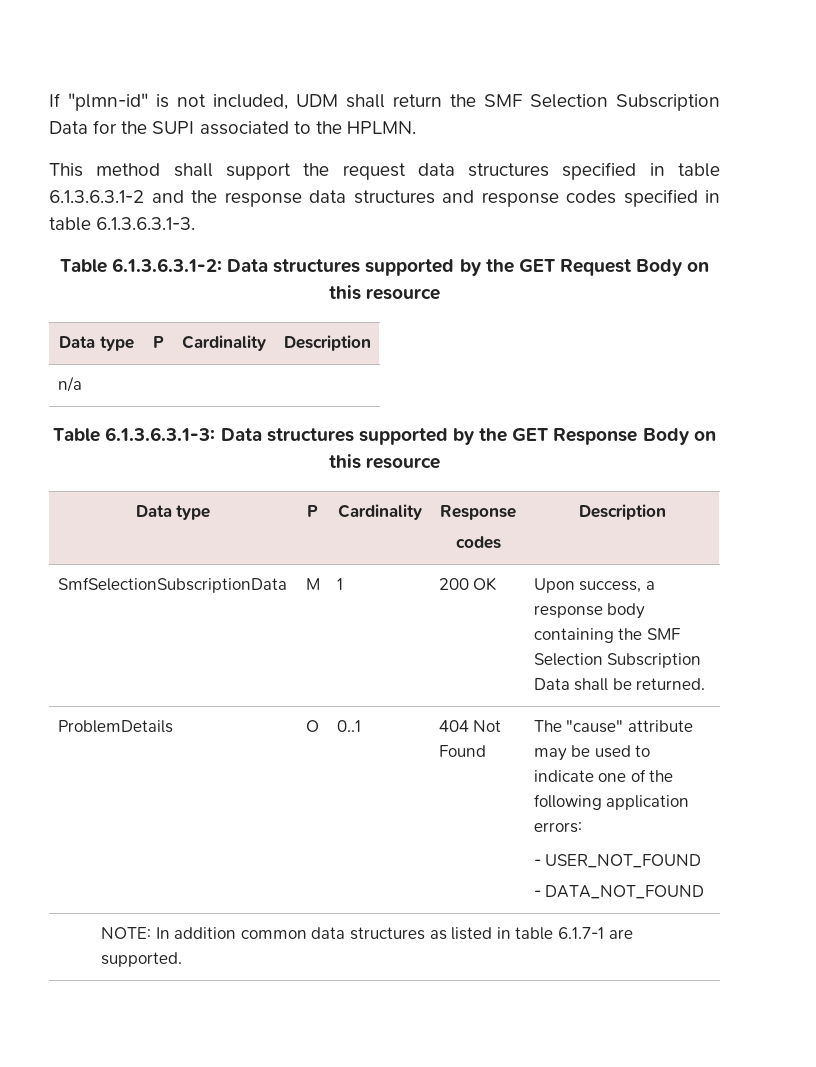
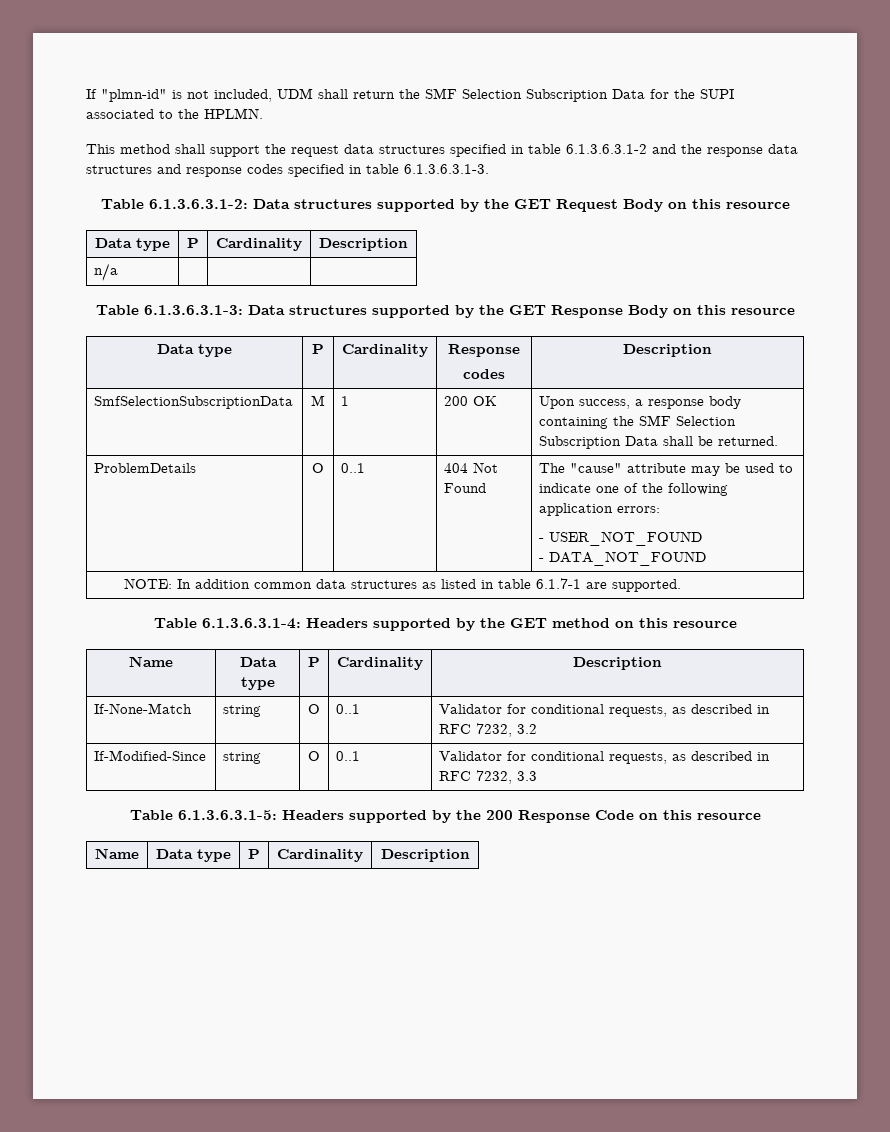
(183, 959) none -> [153,618,737,631] [129,656,173,667] [239,657,277,667] [240,677,275,690] [308,657,320,667] [337,657,423,670] [573,657,662,670] [94,703,193,714] [223,705,262,717] [308,704,320,714] [336,704,361,714] [439,704,771,717] [439,723,538,737] [94,750,207,761] [223,752,262,764] [308,751,320,761] [336,751,361,761] [439,751,771,764] [439,770,538,784] [129,810,761,823] [95,848,139,859] [156,849,231,862] [248,849,260,859] [277,849,363,862] [380,849,470,862] // Table 6.1.3.6.3.1-4: Headers supported by the GET method on this resource // Name | Data type | P | Cardinality | Description // If-None-Match | string | O | 0..1 | Validator for conditional requests, as described in RFC 7232, 3.2 // If-Modified-Since | string | O | 0..1 | Validator for conditional requests, as described in RFC 7232, 3.3 // Table 6.1.3.6.3.1-5: Headers supported by the 200 Response Code on this resource // Name | Data type | P | Cardinality | Description

